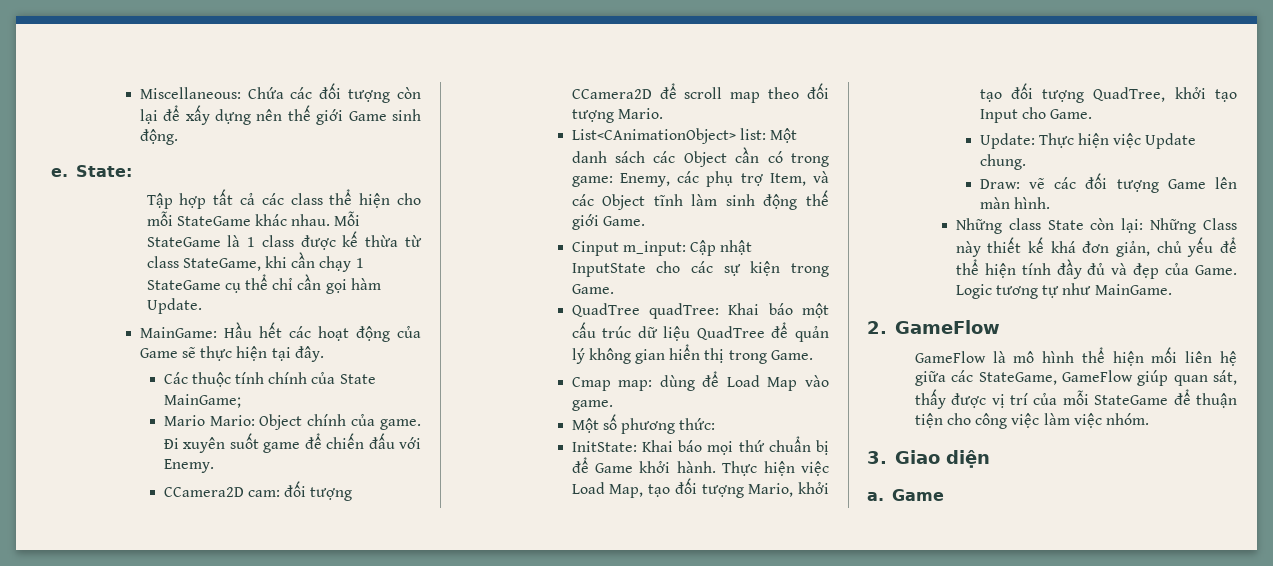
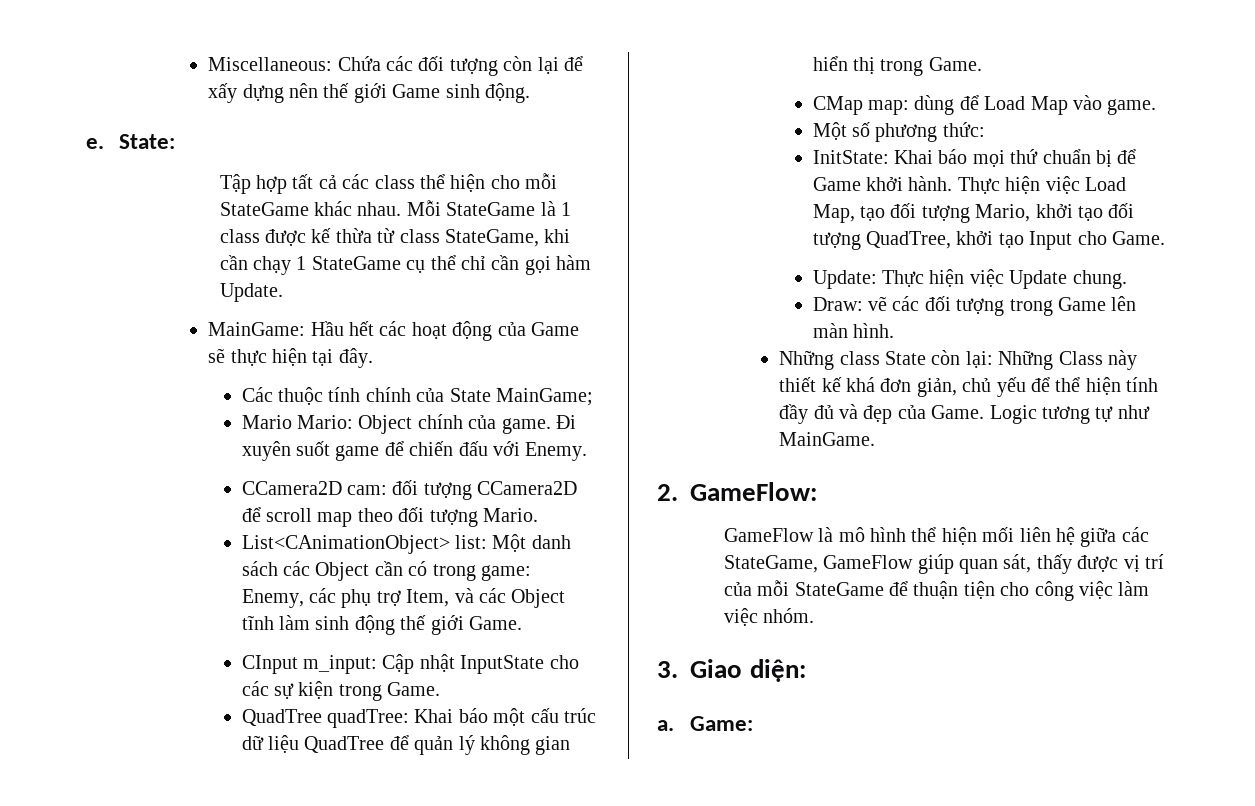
[571,241,619,256] Cinput -> [241,655,298,674] CInput
[571,377,611,391] Cmap -> [812,96,863,115] CMap
(1159, 186) none -> [1009,299,1053,316] trong
[894,320,1000,334] GameFlow -> [690,482,818,501] GameFlow:
[945,450,990,468] diện -> [749,659,806,682] diện:
[891,489,944,501] Game -> [690,716,754,731] Game:

